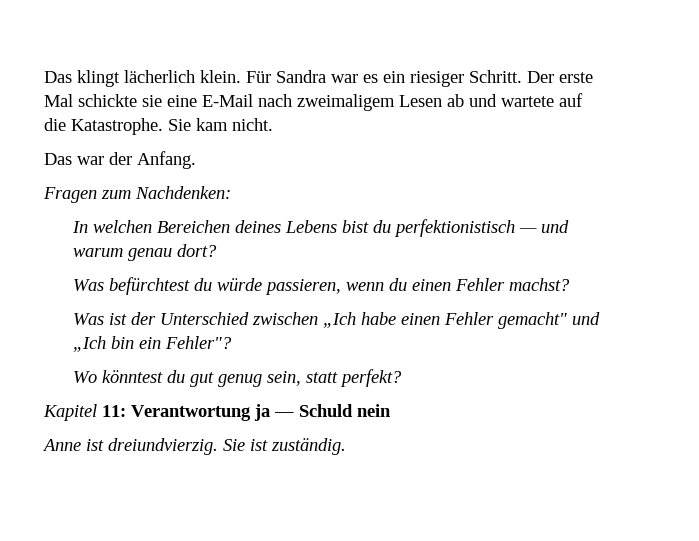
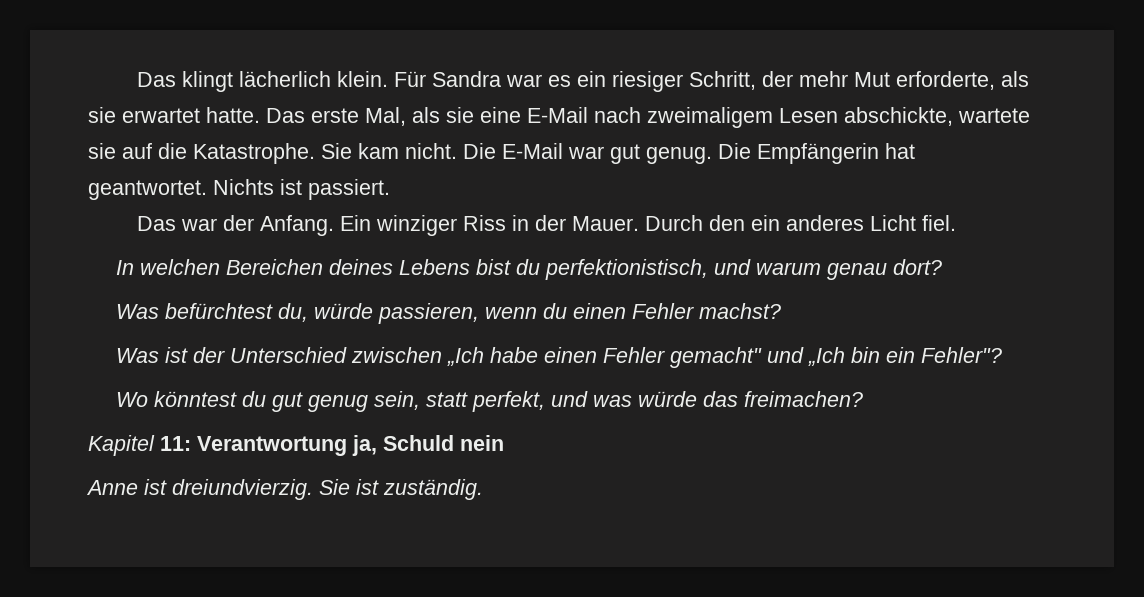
[469,70,593,83] [44,94,137,107] Schritt. Der erste Mal schickte -> [688,71,1029,90] [88,107,440,126] Schritt, der mehr Mut erforderte, als sie erwartet hatte. Das erste Mal, als
[447,94,554,107] ab und wartete -> [844,107,1030,126] [88,143,116,159] abschickte, wartete sie
[44,151,196,169] [43,186,231,203] // Das war der Anfang. // Fragen zum Nachdenken: -> [463,143,915,164] [88,179,390,200] [136,215,956,236] Die E-Mail war gut genug. Die Empfängerin hat geantwortet. Nichts ist passiert. // Das war der Anfang. Ein winziger Riss in der Mauer. Durch den ein anderes Licht fiel.
[394,219,538,237] perfektionistisch — -> [545,259,709,280] perfektionistisch,
[194,278,213,291] du -> [278,303,309,322] du,
[340,369,403,387] perfekt? -> [472,391,864,412] perfekt, und was würde das freimachen?
[254,404,294,421] ja — -> [352,435,377,456] ja,

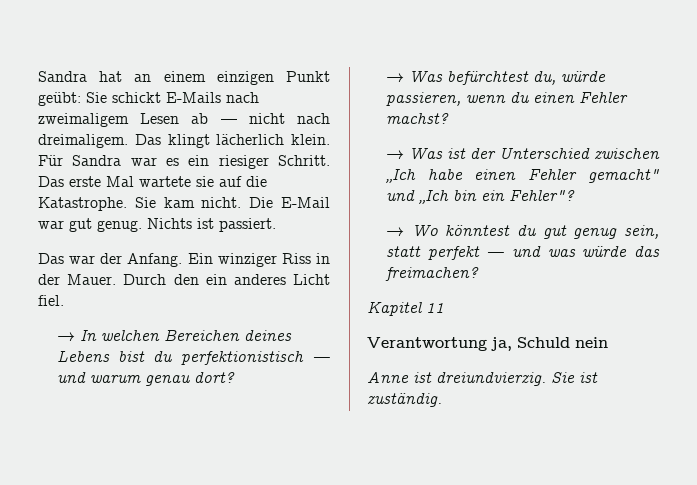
(136, 79) none -> [38,71,330,85] [38,92,259,106] [38,113,330,127] [38,134,128,148] Sandra hat an einem einzigen Punkt geübt: Sie schickt E-Mails nach zweimaligem Lesen ab — nicht nach dreimaligem.
[688,71,1029,90] [88,107,953,128] Schritt, der mehr Mut erforderte, als sie erwartet hatte. Das erste Mal, als sie eine E-Mail nach zweimaligem Lesen abschickte, -> [278,155,330,166] [38,176,134,187] Schritt. Das erste Mal
[718,143,915,164] [88,180,207,200] Die Empfängerin hat geantwortet. -> (142, 226) none
(956, 223) none -> [56,332,75,341] →
[545,259,709,280] perfektionistisch, -> [180,351,330,365] perfektionistisch —
(943, 267) none -> [385,73,404,82] →
(782, 311) none -> [385,150,404,159] →
(1003, 355) none -> [385,227,404,236] →
[472,391,546,412] perfekt, -> [427,246,505,260] perfekt —
[160,436,191,451] 11: -> [426,303,444,313] 11 //

